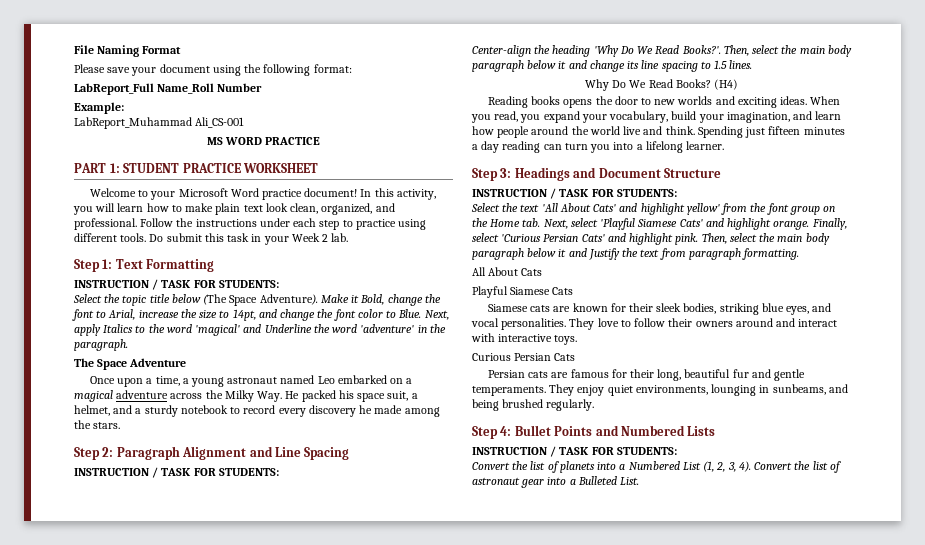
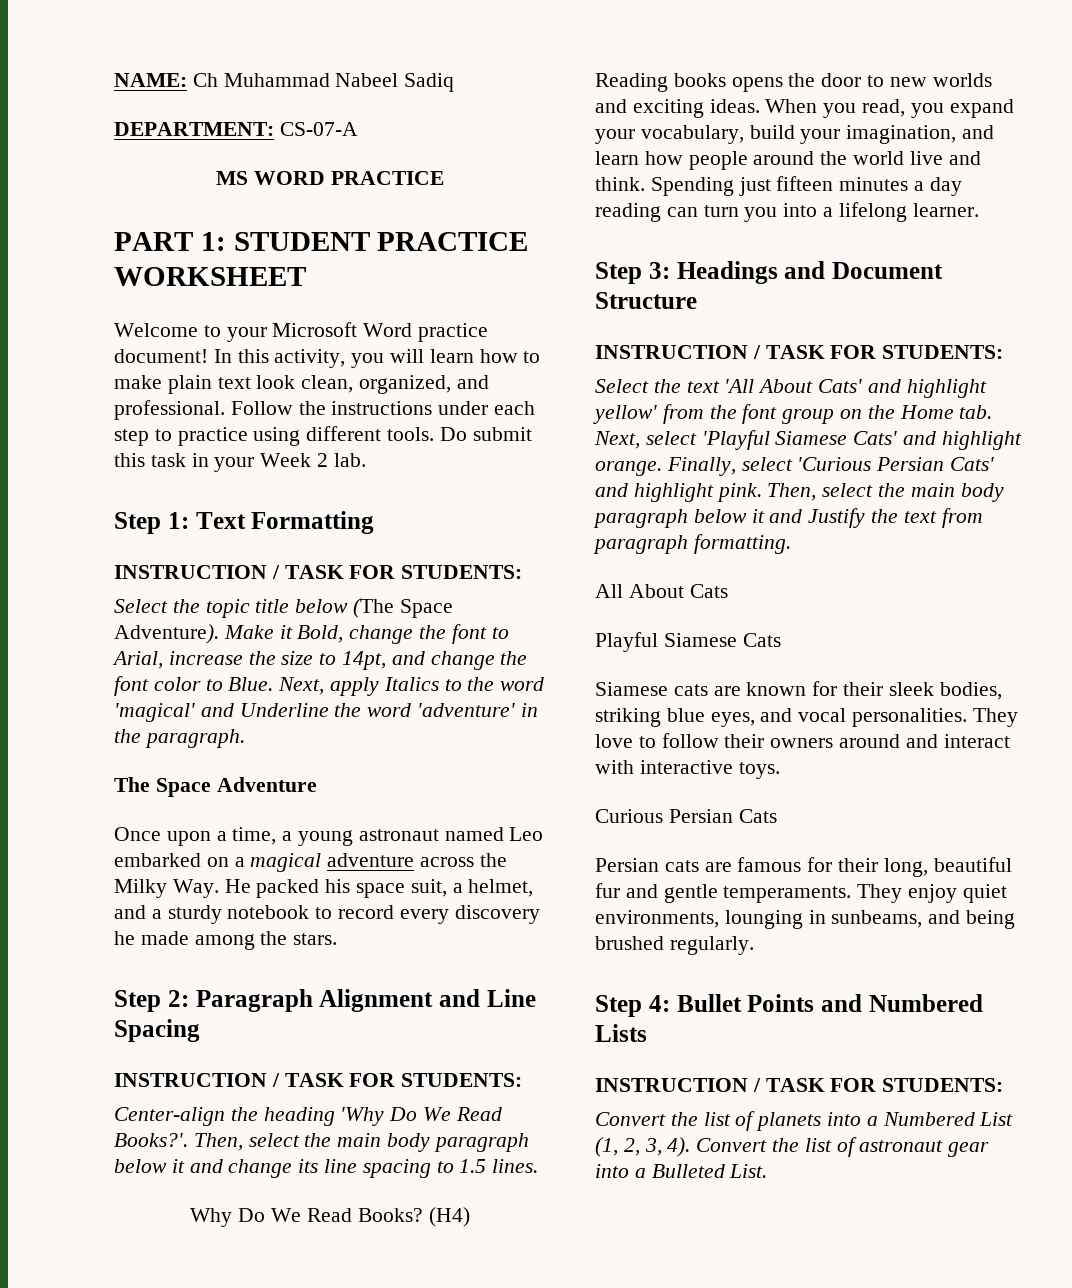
[74,45,182,57] [74,64,352,76] [74,83,263,95] [74,102,124,114] [74,117,245,129] File Naming Format // Please save your document using the following format: // LabReport_Full Name_Roll Number // Example: // LabReport_Muhammad Ali_CS-001 -> [114,73,455,92] [114,122,358,136] NAME: Ch Muhammad Nabeel Sadiq // DEPARTMENT: CS-07-A

